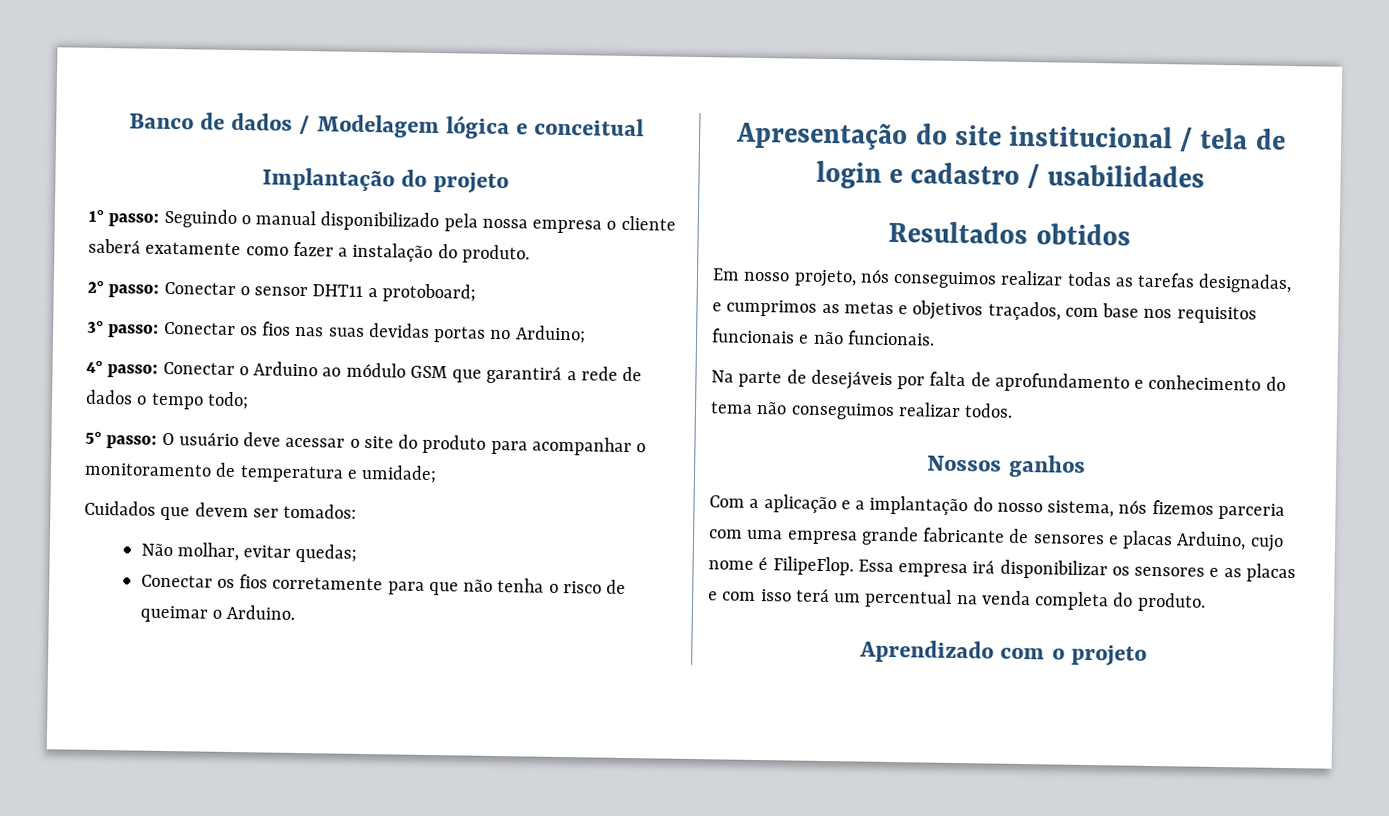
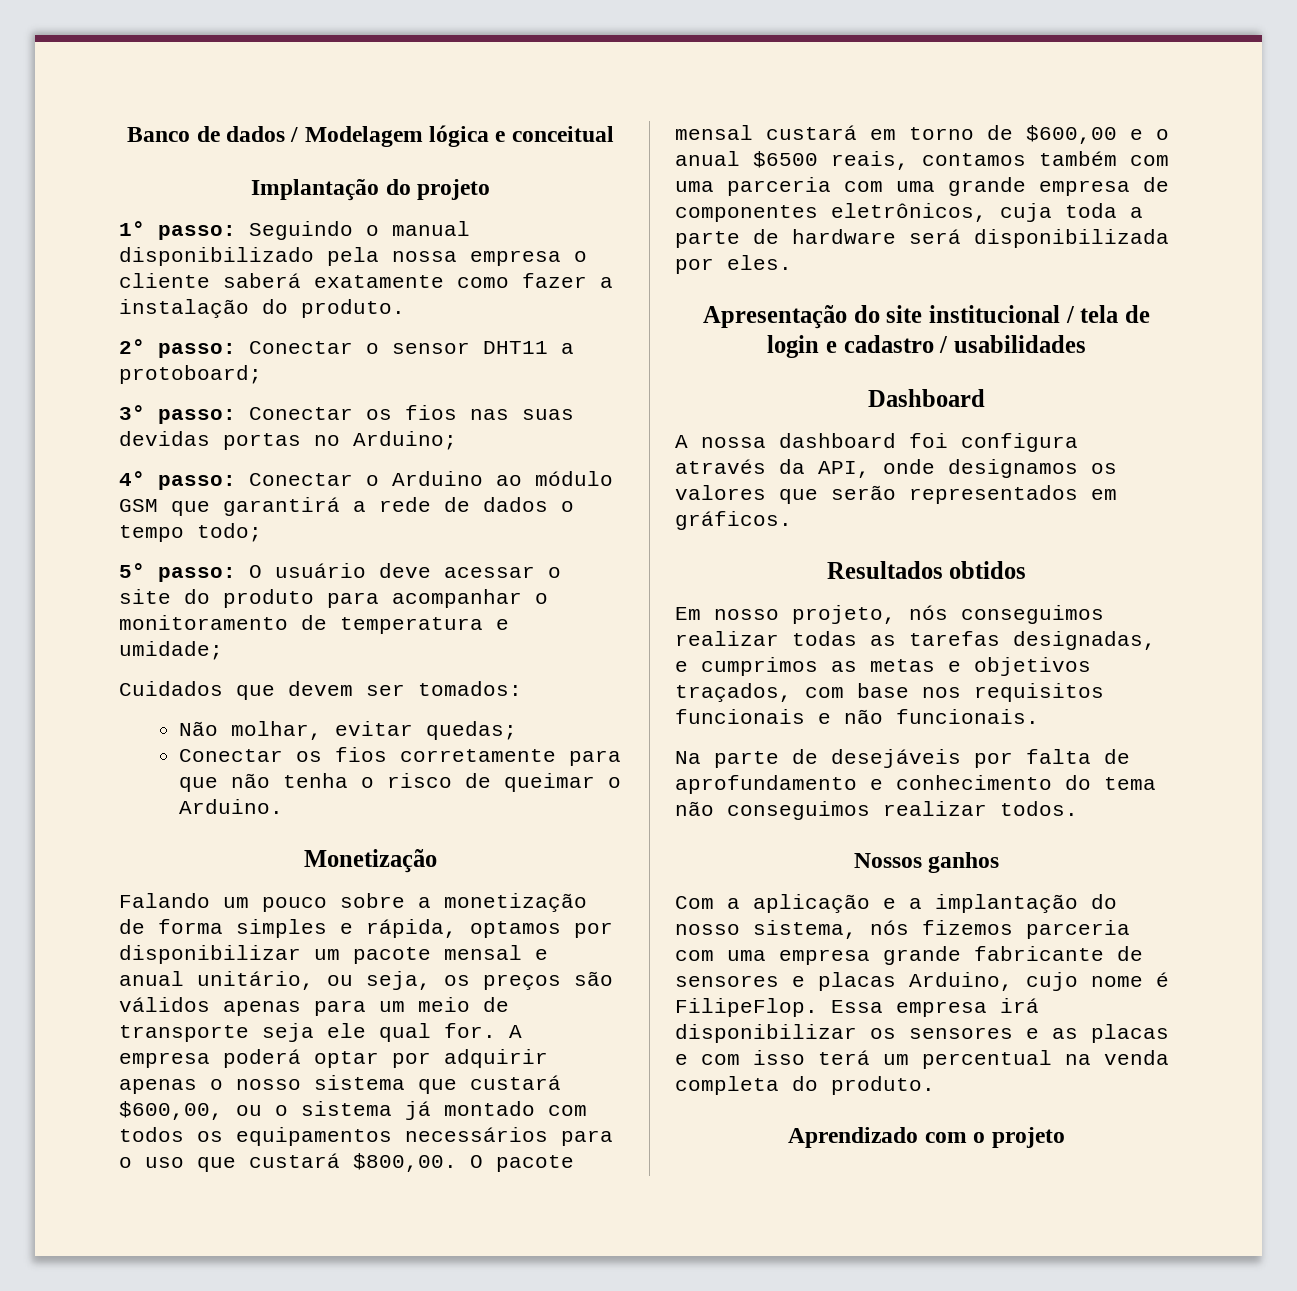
(296, 612) none -> [304,849,437,873] [119,893,587,912] [119,919,613,938] [119,945,548,964] [119,971,613,990] [119,997,509,1016] [119,1023,522,1042] [119,1049,548,1068] [119,1075,561,1094] [119,1101,587,1120] [119,1127,613,1146] [119,1153,574,1172] [675,125,1169,144] [675,151,1169,170] [675,177,1169,196] [675,203,1143,222] [675,229,1169,248] [675,255,792,274] // Monetização // Falando um pouco sobre a monetização de forma simples e rápida, optamos por disponibilizar um pacote mensal e anual unitário, ou seja, os preços são válidos apenas para um meio de transporte seja ele qual for. A empresa poderá optar por adquirir apenas o nosso sistema que custará $600,00, ou o sistema já montado com todos os equipamentos necessários para o uso que custará $800,00. O pacote mensal custará em torno de $600,00 e o anual $6500 reais, contamos também com uma parceria com uma grande empresa de componentes eletrônicos, cuja toda a parte de hardware será disponibilizada por eles.
(1206, 176) none -> [868,389,985,407] [675,433,1078,452] [675,459,1117,478] [675,485,1117,504] [675,511,792,530] // Dashboard // A nossa dashboard foi configura através da API, onde designamos os valores que serão representados em gráficos.

